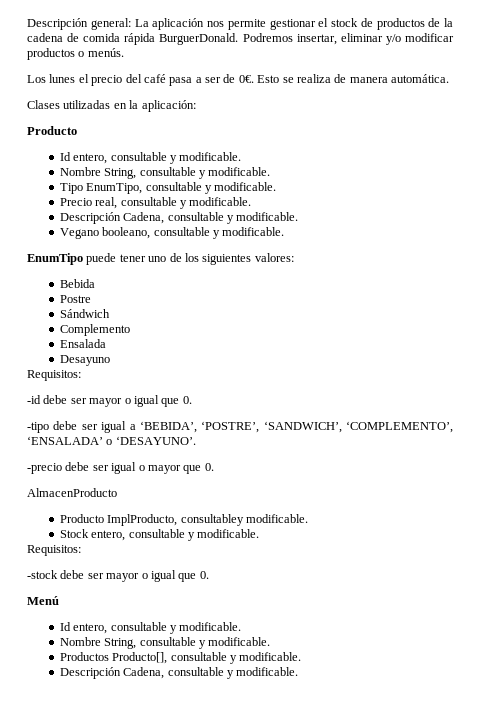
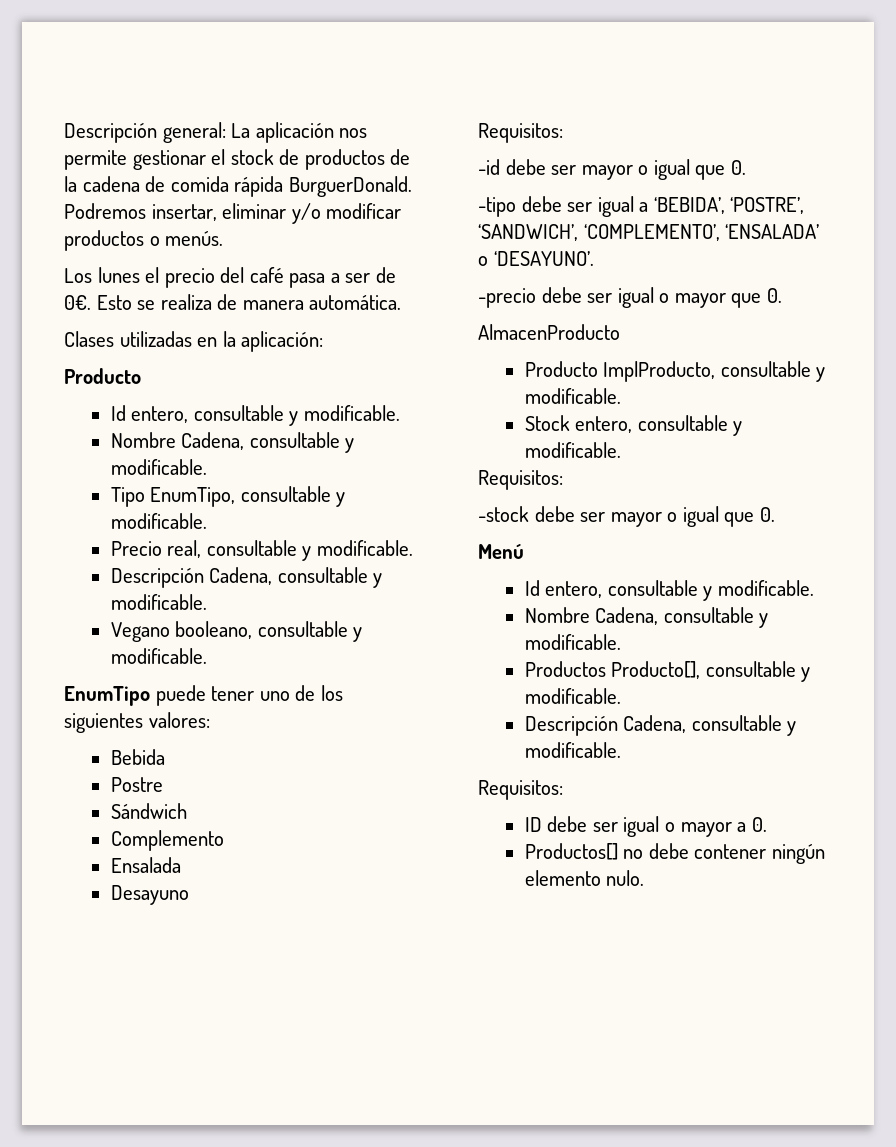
[104,168,137,179] String, -> [181,432,245,450] Cadena,
[180,514,244,526] consultabley -> [720,361,826,382] consultable y
[104,638,137,649] String, -> [595,607,659,625] Cadena,
(299, 671) none -> [478,780,563,800] [524,816,767,837] [524,843,825,864] [524,870,645,886] // Requisitos: // ID debe ser igual o mayor a 0. // Productos[] no debe contener ningún elemento nulo.

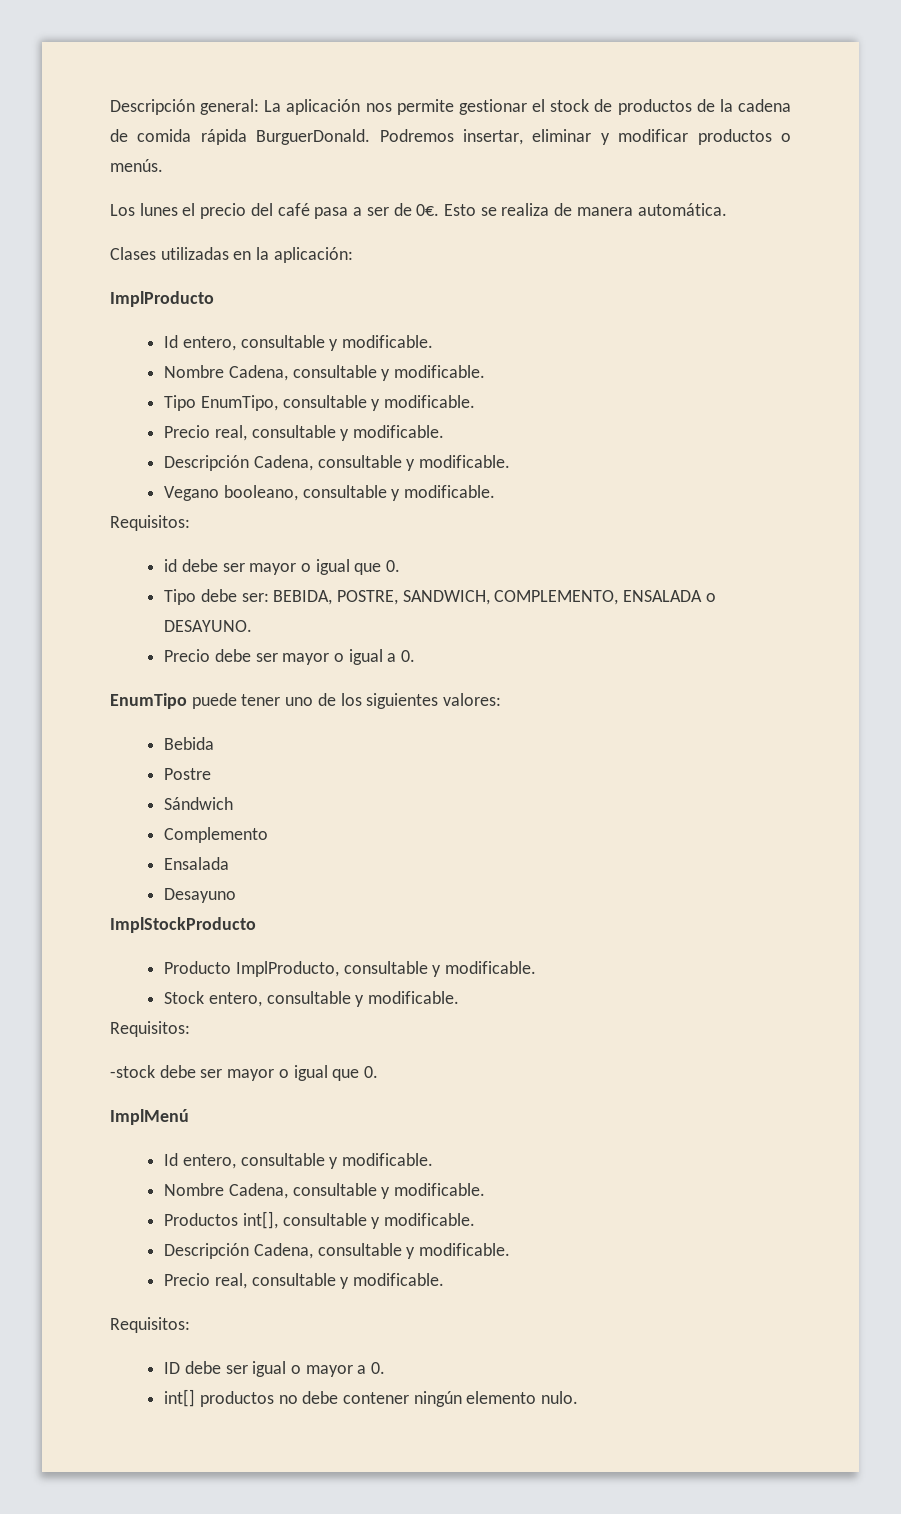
[291,203,321,224] y/o -> [600,133,610,145] y
[64,368,141,384] Producto -> [110,291,214,307] ImplProducto
(207, 656) none -> [110,515,190,531] [164,559,401,575] [164,589,716,605] [164,620,253,632] [164,649,416,665] // Requisitos: // id debe ser mayor o igual que 0. // Tipo debe ser: BEBIDA, POSTRE, SANDWICH, COMPLEMENTO, ENSALADA o DESAYUNO. // Precio debe ser mayor o igual a 0.
[478,123,563,143] [478,159,746,180] [478,196,805,217] [478,224,820,241] [478,251,594,266] [478,287,782,308] [478,324,620,340] Requisitos: // -id debe ser mayor o igual que 0. // -tipo debe ser igual a ‘BEBIDA’, ‘POSTRE’, ‘SANDWICH’, ‘COMPLEMENTO’, ‘ENSALADA’ o ‘DESAYUNO’. // -precio debe ser igual o mayor que 0. // AlmacenProducto -> [110,917,256,933] ImplStockProducto
[478,544,524,559] Menú -> [110,1109,189,1125] ImplMenú
[611,661,811,682] [524,688,621,704] [524,715,797,736] [524,742,621,758] Producto[], consultable y modificable. // Descripción Cadena, consultable y modificable. -> [242,1211,475,1229] [164,1243,510,1259] [164,1273,444,1289] int[], consultable y modificable. // Descripción Cadena, consultable y modificable. // Precio real, consultable y modificable.
[524,843,618,860] Productos[] -> [164,1389,274,1407] int[] productos

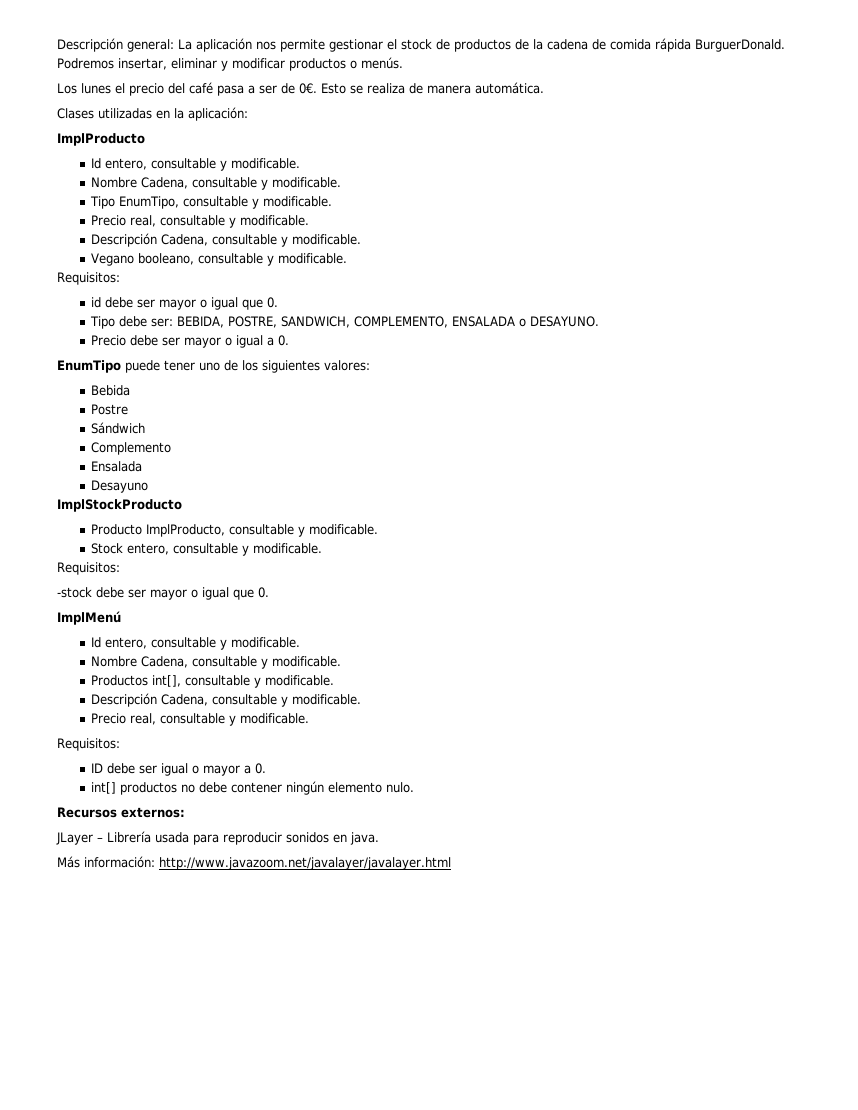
(579, 1397) none -> [57,807,185,818] [56,831,379,845] [57,856,451,870] // Recursos externos: // JLayer – Librería usada para reproducir sonidos en java. // Más información: http://www.javazoom.net/javalayer/javalayer.html

